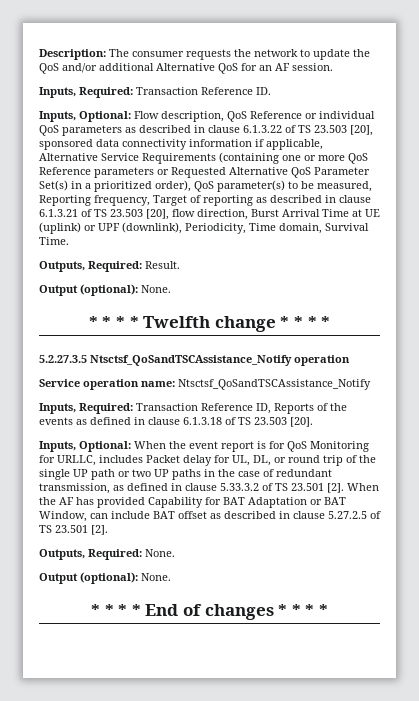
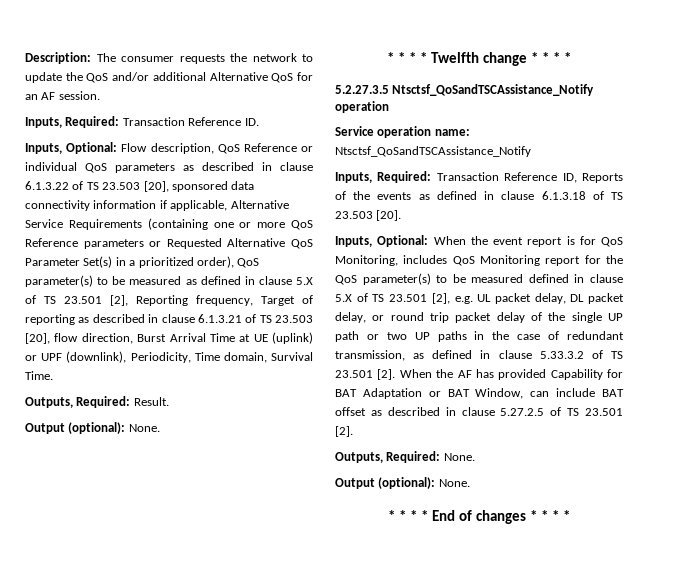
[317,181,372,192] measured, -> [129,276,313,285] [25,295,128,306] measured as defined in clause 5.X of TS 23.501 [2],
[310,441,369,452] [39,455,271,466] Monitoring for URLLC, includes Packet delay for UL, DL, -> [335,255,623,266] [335,273,623,285] [335,293,624,304] [335,312,366,323] Monitoring, includes QoS Monitoring report for the QoS parameter(s) to be measured defined in clause 5.X of TS 23.501 [2], e.g. UL packet delay, DL packet delay,
(343, 460) none -> [455,312,525,323] packet delay

